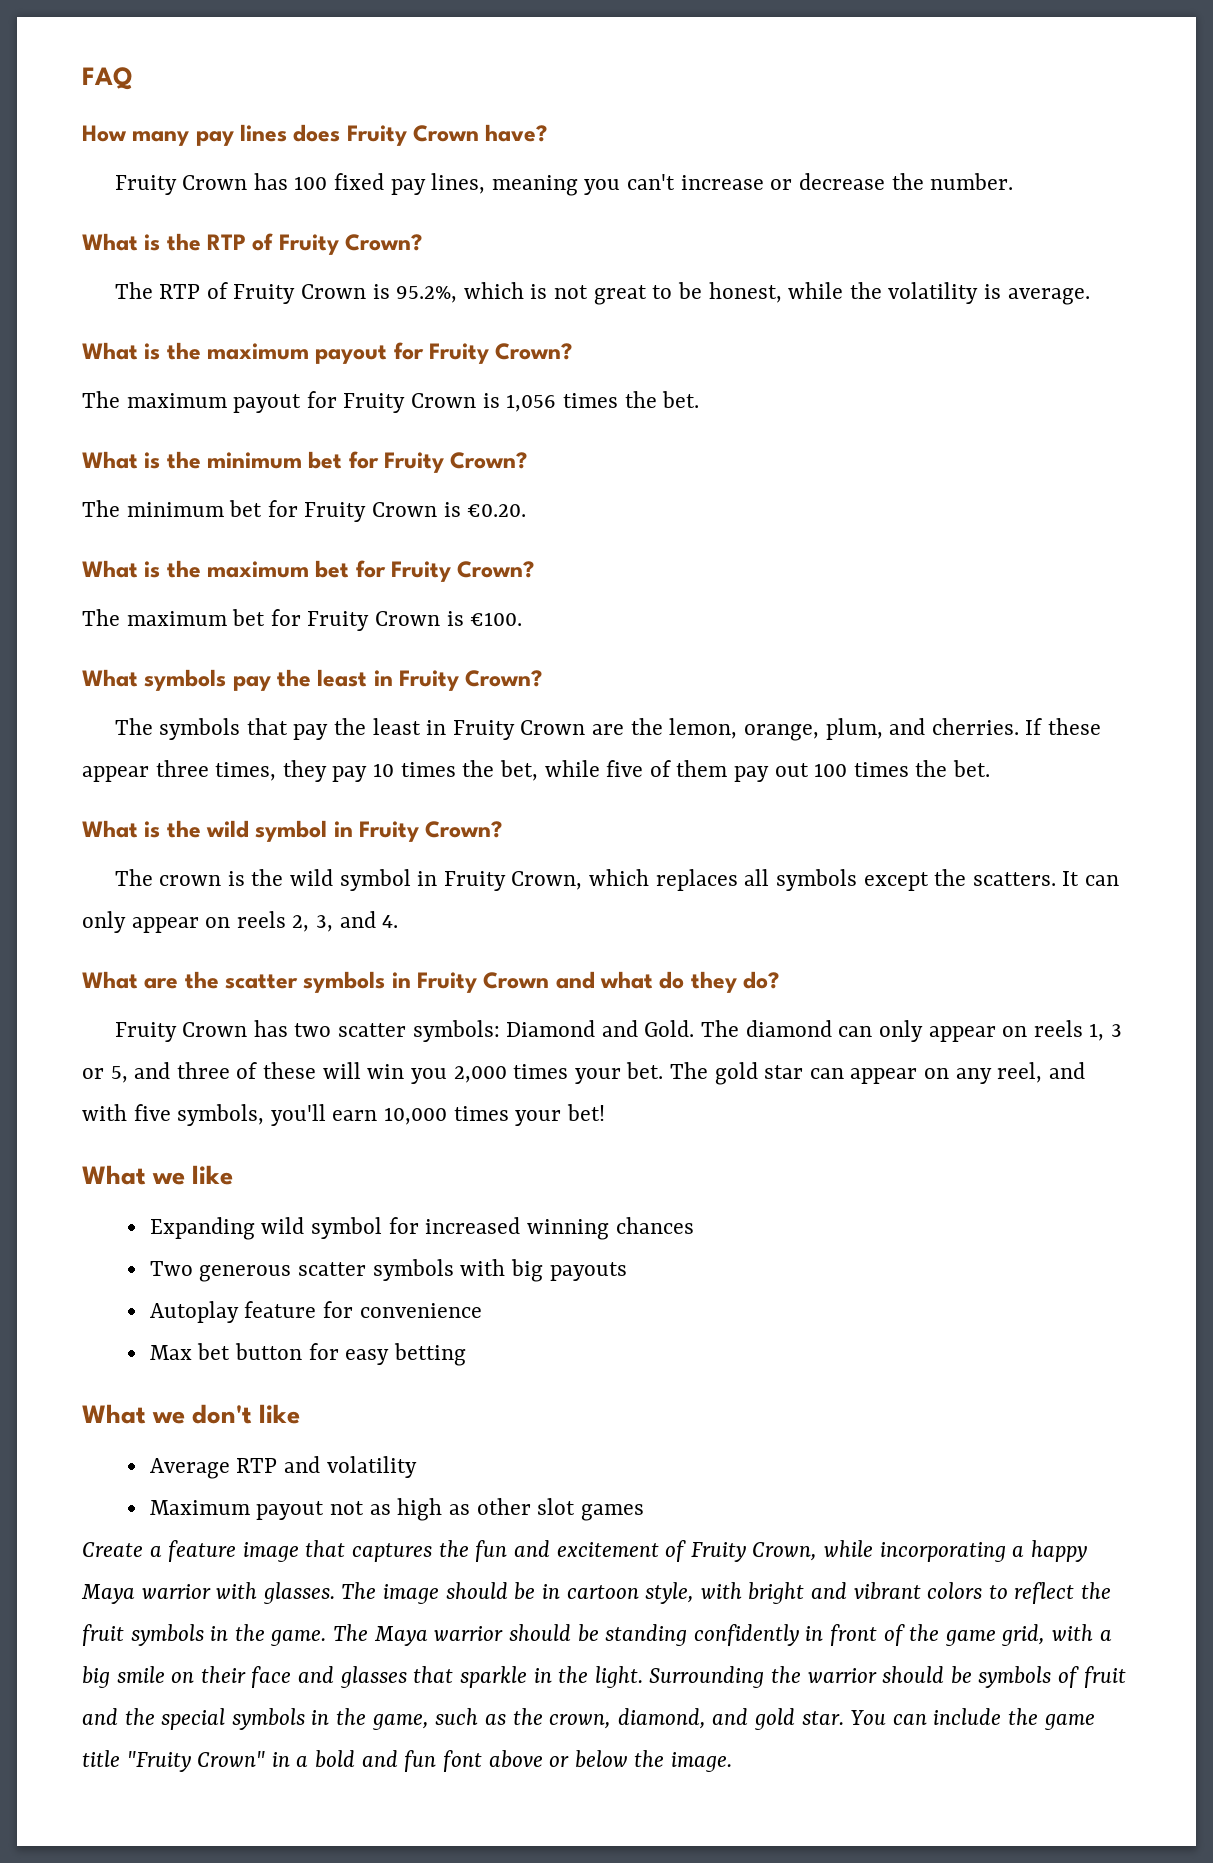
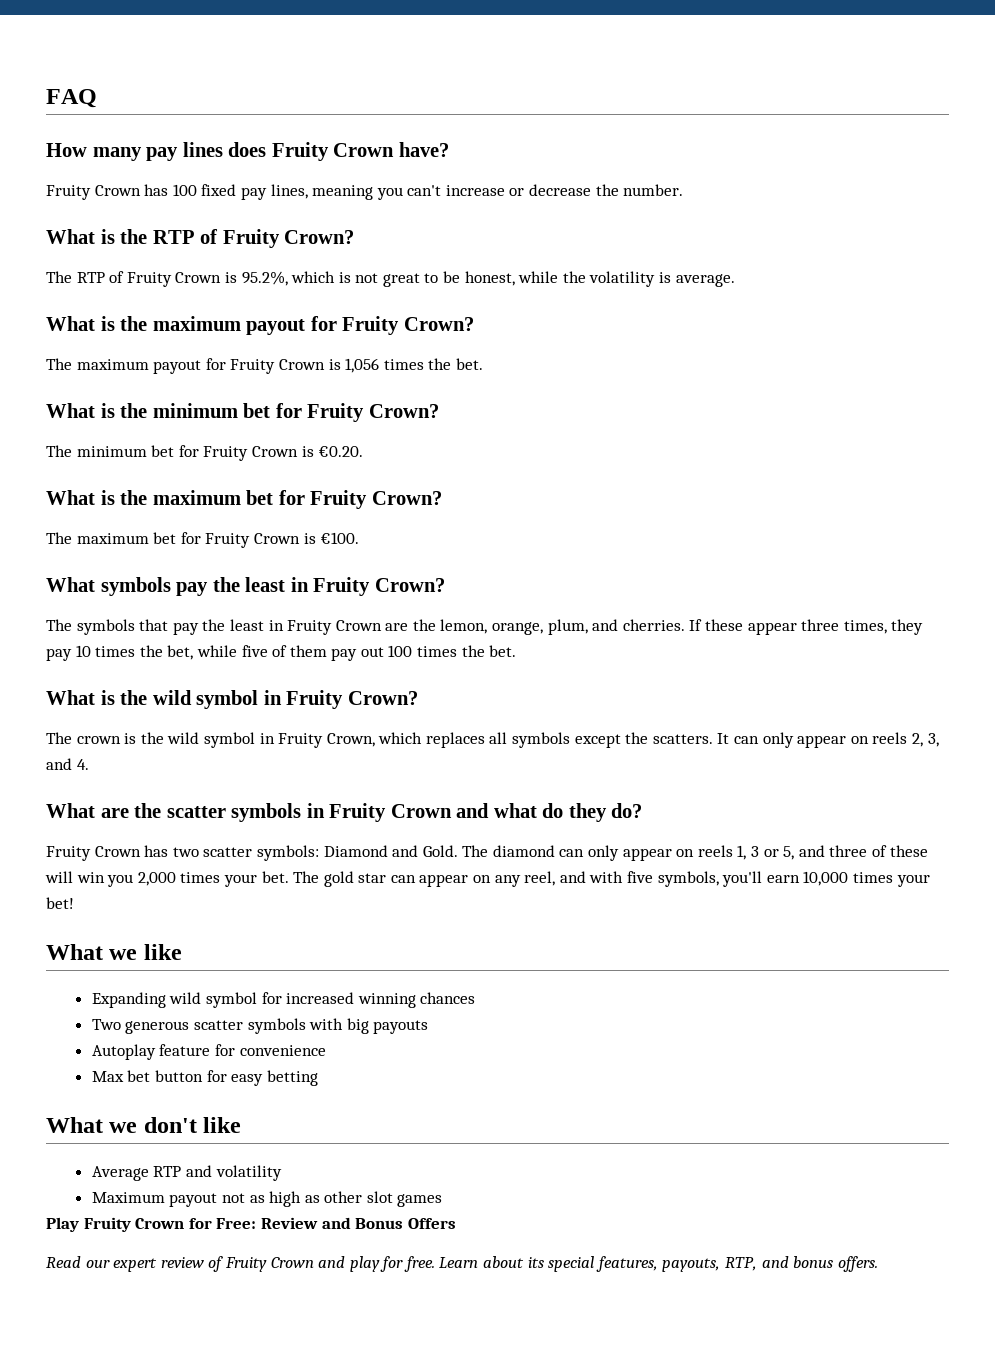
[82,1540,1087,1562] [81,1582,1112,1604] [82,1624,1112,1646] [82,1666,1126,1688] [82,1708,1095,1730] [82,1750,732,1772] Create a feature image that captures the fun and excitement of Fruity Crown, while incorporating a happy Maya warrior with glasses. The image should be in cartoon style, with bright and vibrant colors to reflect the fruit symbols in the game. The Maya warrior should be standing confidently in front of the game grid, with a big smile on their face and glasses that sparkle in the light. Surrounding the warrior should be symbols of fruit and the special symbols in the game, such as the crown, diamond, and gold star. You can include the game title "Fruity Crown" in a bold and fun font above or below the image. -> [46,1217,456,1232] [46,1256,878,1272] Play Fruity Crown for Free: Review and Bonus Offers // Read our expert review of Fruity Crown and play for free. Learn about its special features, payouts, RTP, and bonus offers.

